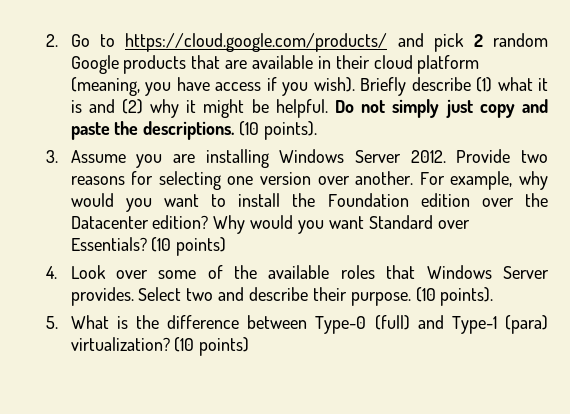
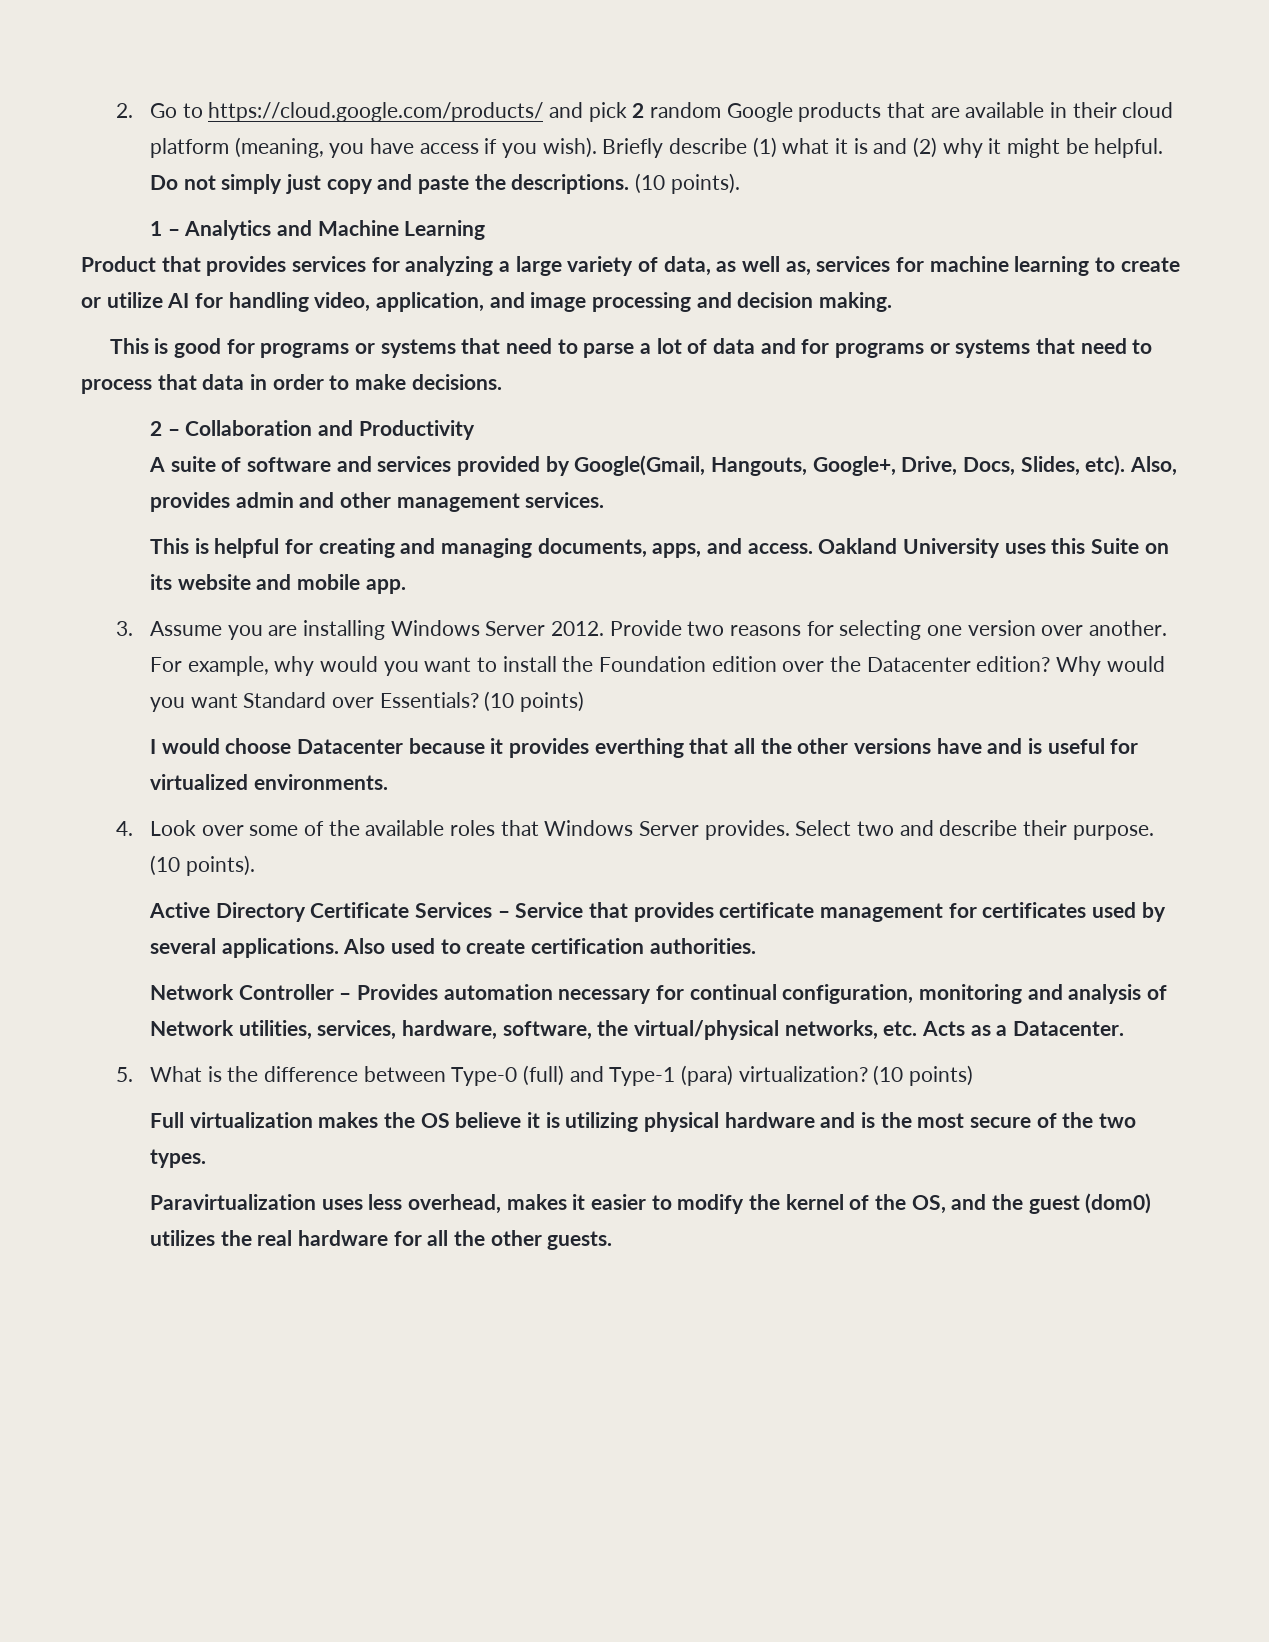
(317, 130) none -> [150,220,486,240] [81,256,1180,276] [81,292,893,312] [109,338,1153,358] [81,374,502,394] [150,420,475,440] [149,455,1178,476] [150,492,605,512] [150,538,1169,558] [150,574,406,594] // 1 – Analytics and Machine Learning // Product that provides services for analyzing a large variety of data, as well as, services for machine learning to create or utilize AI for handling video, application, and image processing and decision making. // This is good for programs or systems that need to parse a lot of data and for programs or systems that need to process that data in order to make decisions. // 2 – Collaboration and Productivity // A suite of software and services provided by Google(Gmail, Hangouts, Google+, Drive, Docs, Slides, etc). Also, provides admin and other management services. // This is helpful for creating and managing documents, apps, and access. Oakland University uses this Suite on its website and mobile app.
(227, 246) none -> [150,738,1139,758] [150,774,388,790] // I would choose Datacenter because it provides everthing that all the other versions have and is useful for virtualized environments.
(494, 296) none -> [149,902,1166,922] [150,938,756,958] [150,984,1168,1004] [150,1020,1125,1040] // Active Directory Certificate Services – Service that provides certificate management for certificates used by several applications. Also used to create certification authorities. // Network Controller – Provides automation necessary for continual configuration, monitoring and analysis of Network utilities, services, hardware, software, the virtual/physical networks, etc. Acts as a Datacenter.
(250, 346) none -> [150,1112,1137,1132] [150,1149,207,1168] [150,1193,1152,1214] [150,1230,613,1250] // Full virtualization makes the OS believe it is utilizing physical hardware and is the most secure of the two types. // Paravirtualization uses less overhead, makes it easier to modify the kernel of the OS, and the guest (dom0) utilizes the real hardware for all the other guests.

